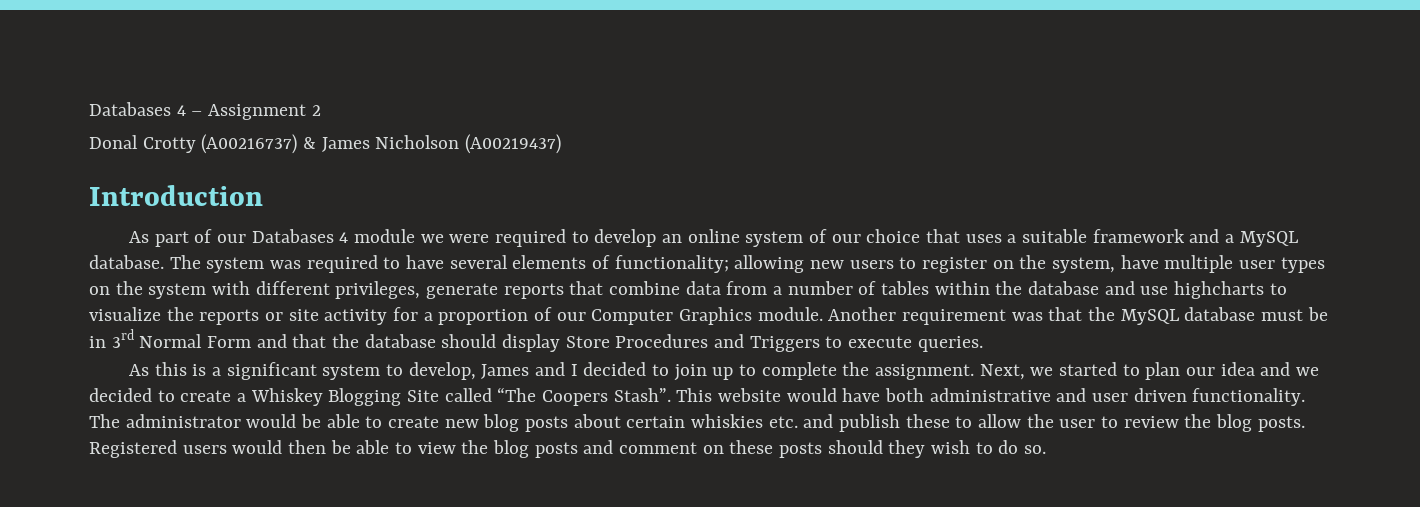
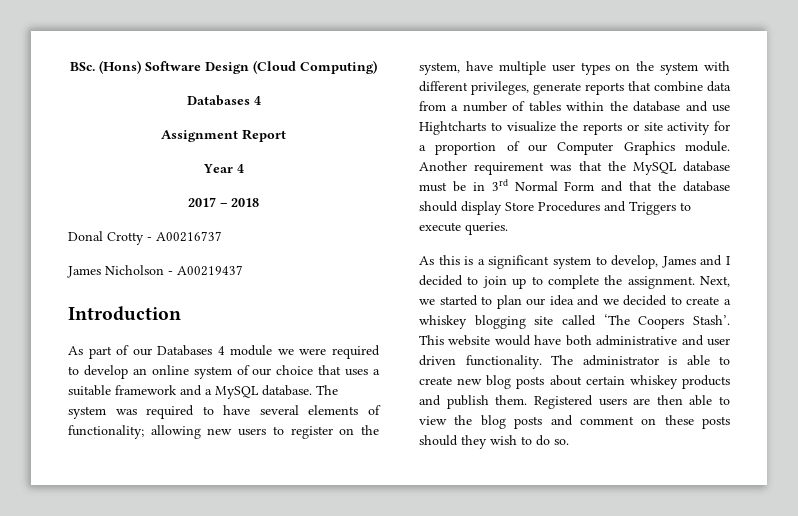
[89,102,321,120] [89,134,562,154] Databases 4 – Assignment 2 // Donal Crotty (A00216737) & James Nicholson (A00219437) -> [70,60,377,74] [186,95,261,106] [161,129,286,142] [202,164,244,173] [188,197,259,207] [68,231,222,245] [67,265,243,278] BSc. (Hons) Software Design (Cloud Computing) // Databases 4 // Assignment Report // Year 4 // 2017 – 2018 // Donal Crotty - A00216737 // James Nicholson - A00219437
[1174,281,1265,299] highcharts -> [419,121,486,135] Hightcharts
[250,387,671,406] Whiskey Blogging Site called “The Coopers Stash”. -> [419,314,730,329] whiskey blogging site called ‘The Coopers Stash’.
[246,414,322,428] would be -> [668,356,677,365] is
[691,414,1305,432] [89,440,351,458] whiskies etc. and publish these to allow the user to review the blog posts. Registered users would then be -> [629,375,730,389] [419,395,683,409] whiskey products and publish them. Registered users are then

